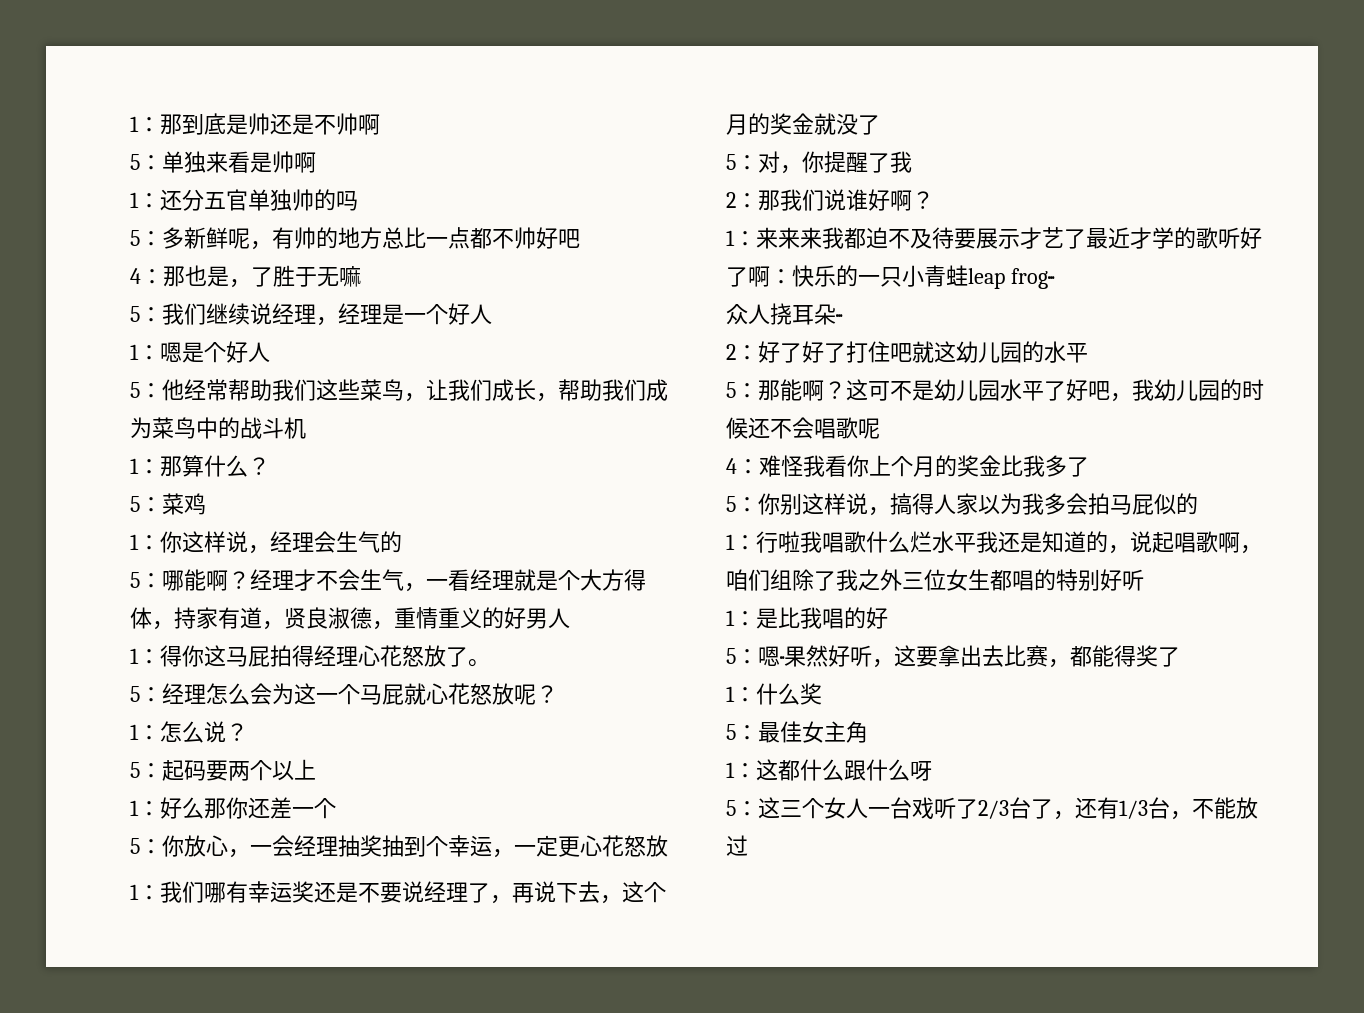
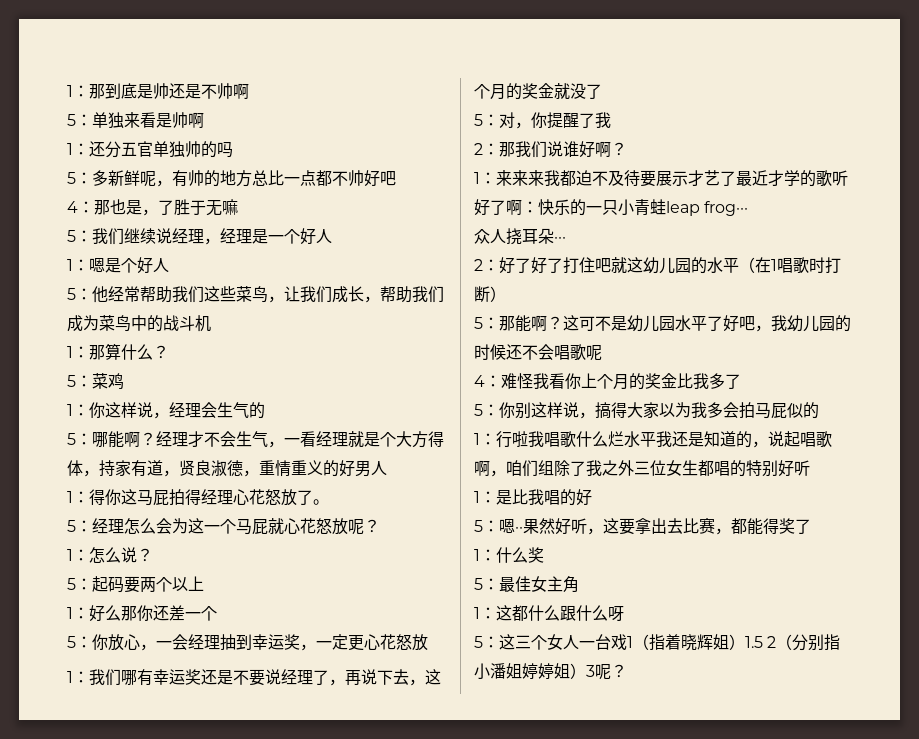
[360,835,492,857] 奖抽到个幸运 -> [236,634,300,650] 到幸运奖
(1088, 353) none -> [739,257,841,274] [474,286,506,302] （在1唱歌时打断）
[934,494,956,514] 人 -> [627,402,643,418] 大
[934,797,1258,820] [726,835,748,856] 听了2/3台了，还有1/3台，不能放过 -> [627,634,841,651] [474,663,627,680] 1（指着晓辉姐）1.5 2（分别指小潘姐婷婷姐）3呢？

